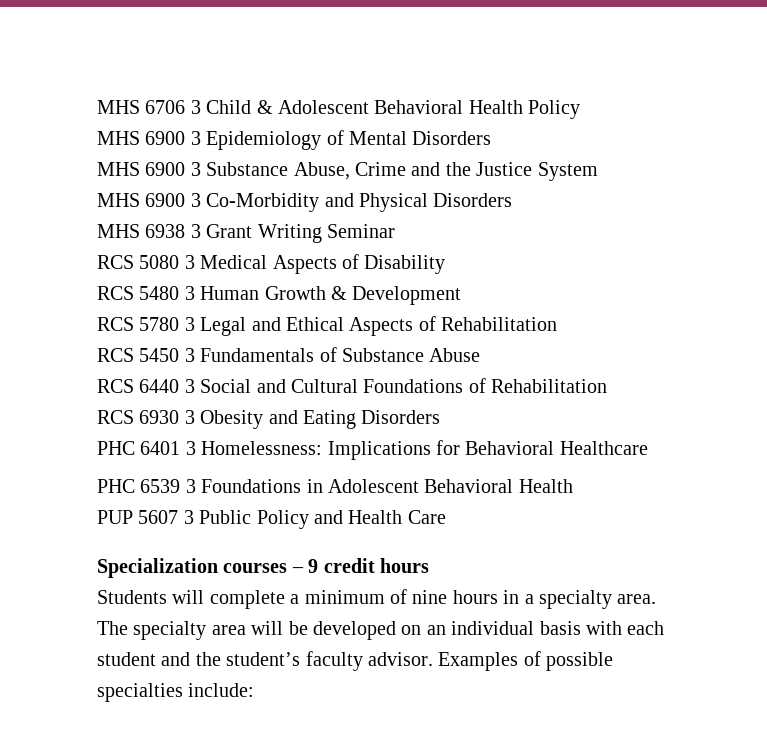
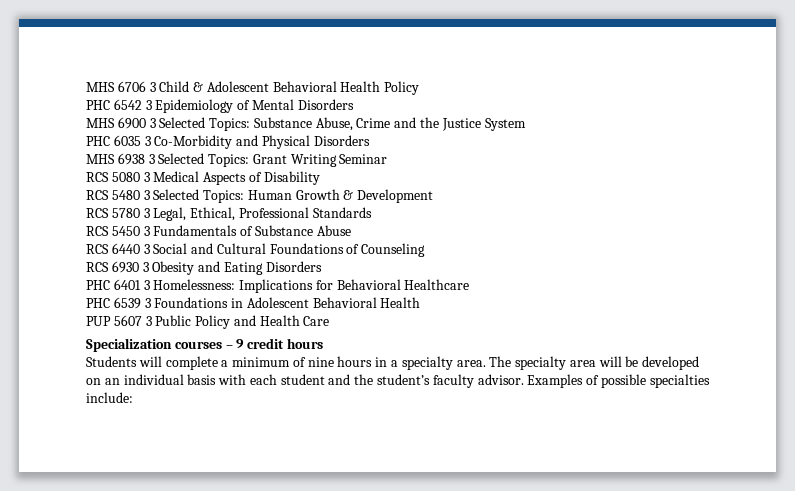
[97,131,186,145] MHS 6900 -> [86,99,142,110] PHC 6542
(201, 169) none -> [159,117,251,131] Selected Topics:
[97,193,186,207] MHS 6900 -> [86,135,141,146] PHC 6035
(201, 231) none -> [158,153,250,167] Selected Topics:
(195, 293) none -> [153,189,245,203] Selected Topics:
[200,316,558,336] Legal and Ethical Aspects of Rehabilitation -> [153,207,372,221] Legal, Ethical, Professional Standards
[491,379,608,393] Rehabilitation -> [361,243,426,257] Counseling

